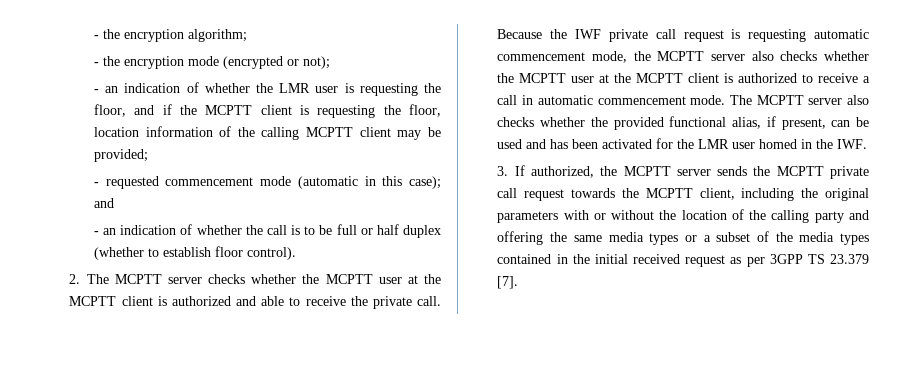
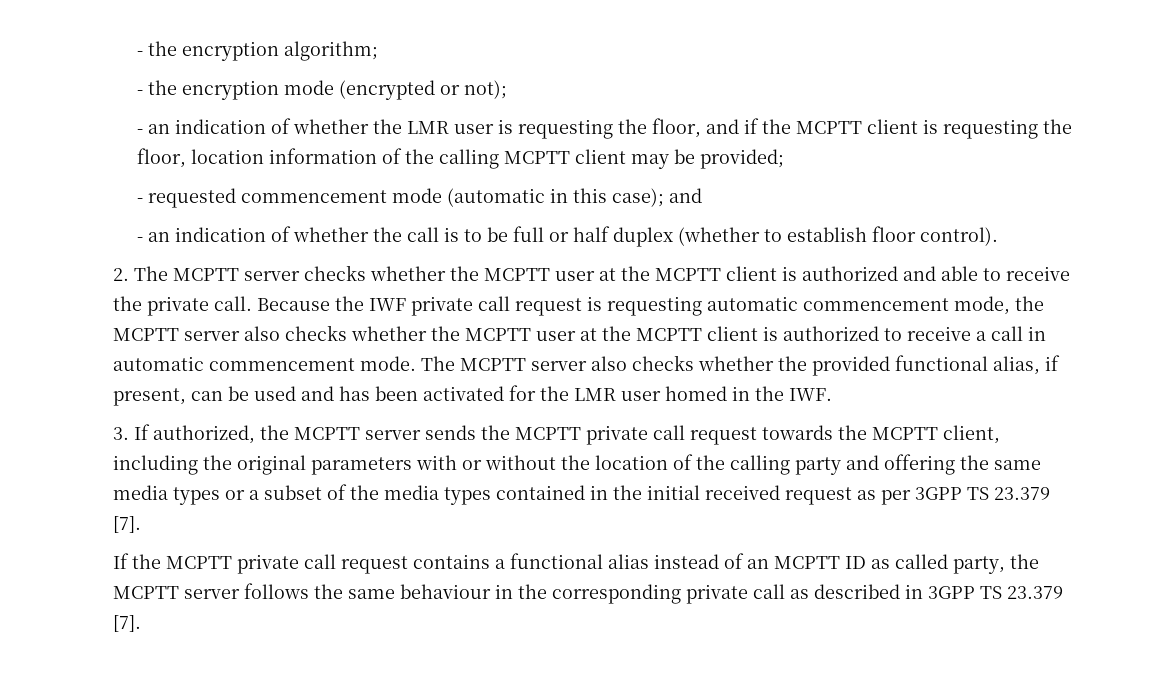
(519, 282) none -> [112,553,1039,574] [112,583,1063,604] [112,615,141,632] // If the MCPTT private call request contains a functional alias instead of an MCPTT ID as called party, the MCPTT server follows the same behaviour in the corresponding private call as described in 3GPP TS 23.379 [7].

